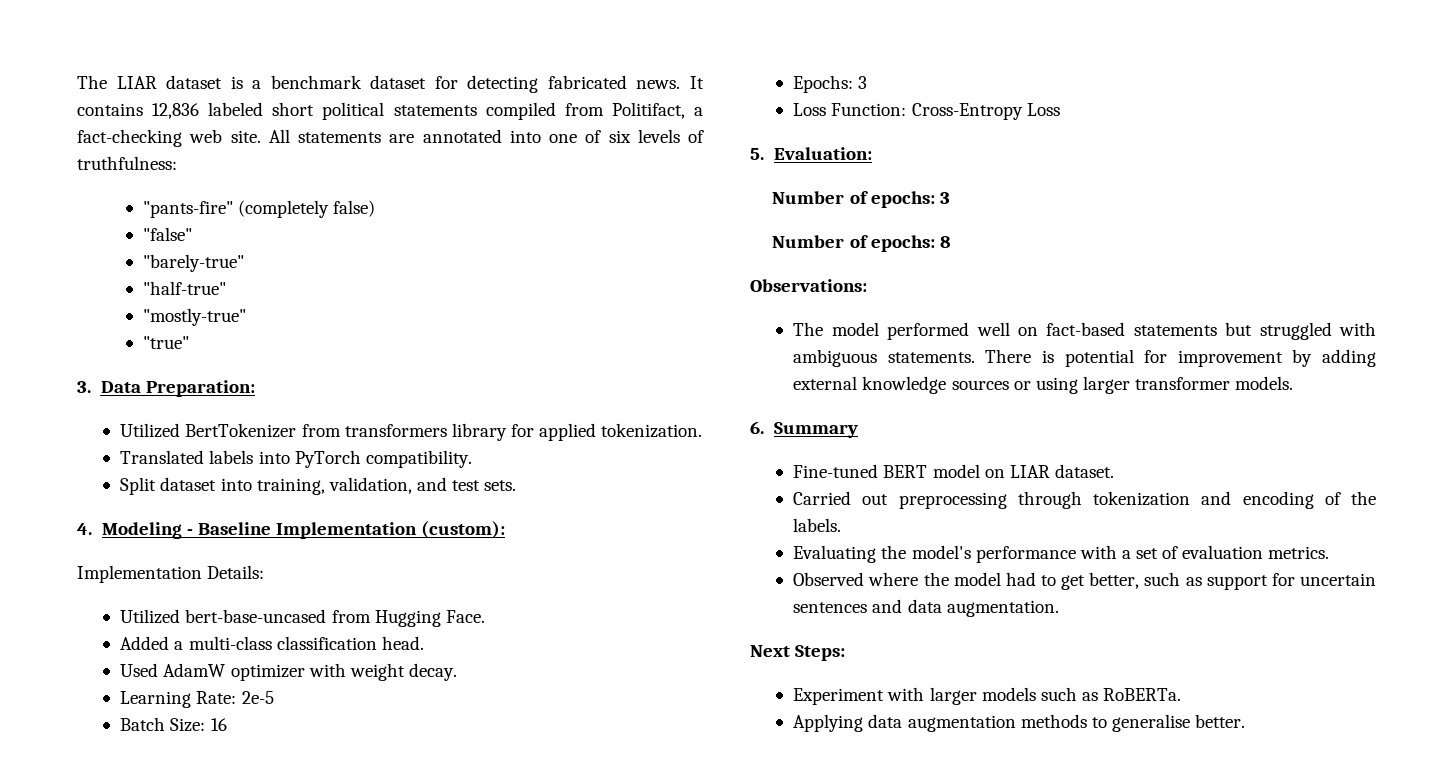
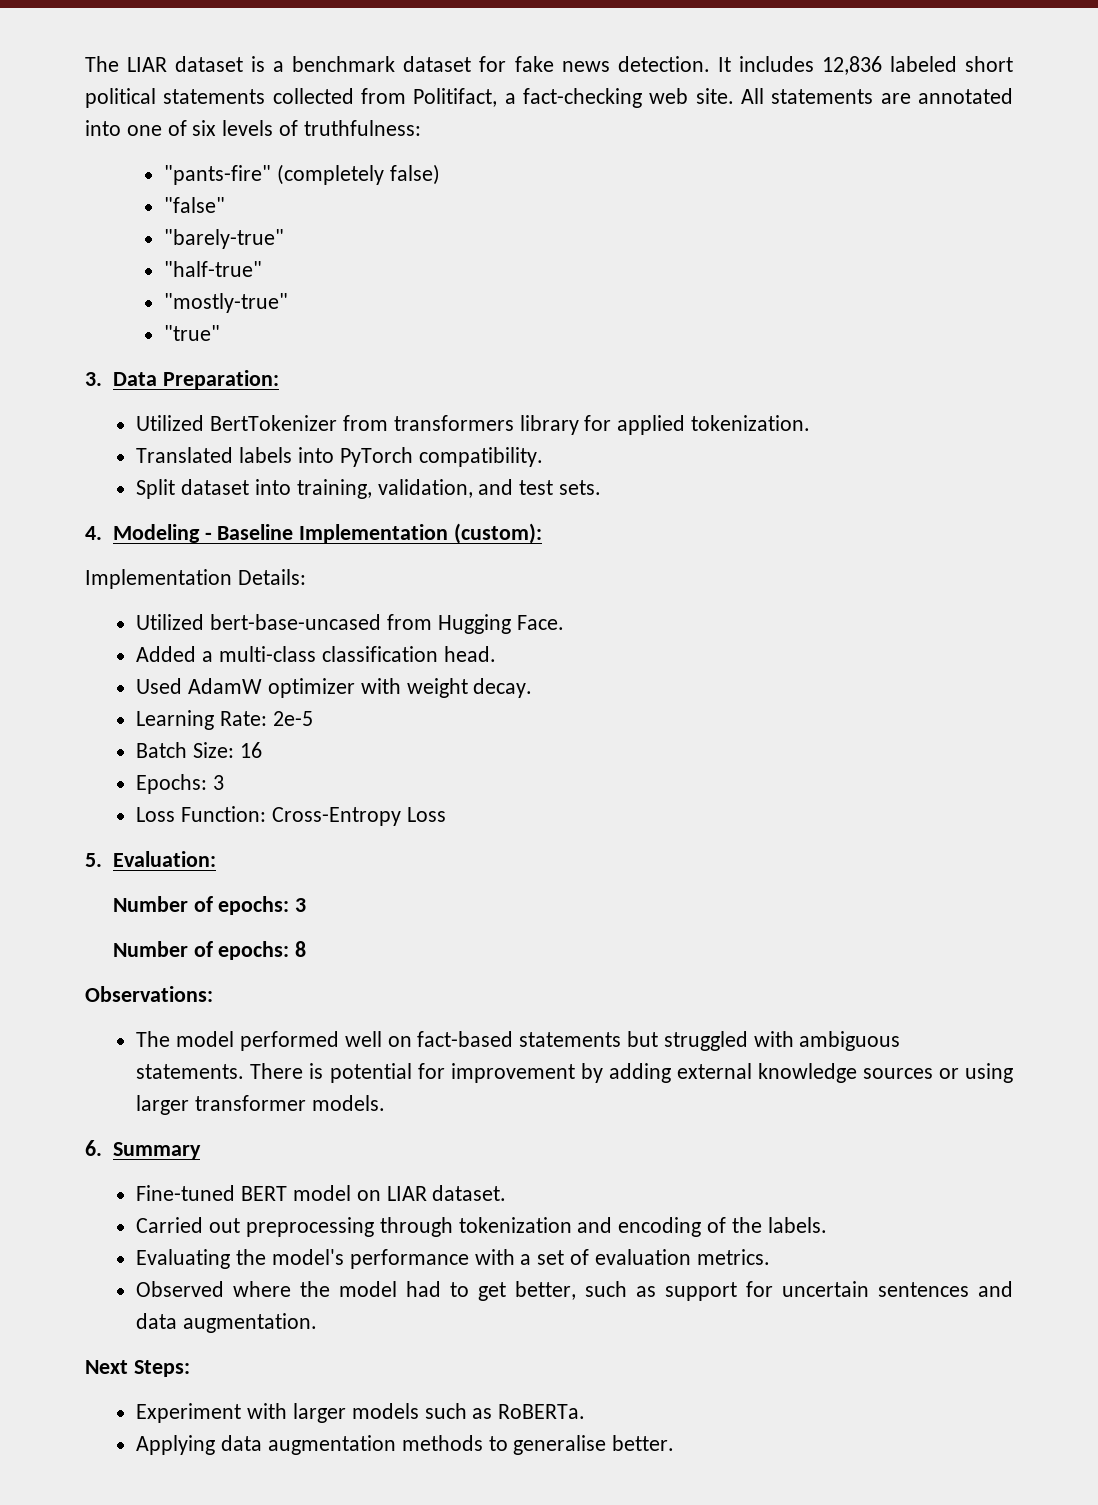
[467,75,704,93] [77,103,143,116] detecting fabricated news. It contains -> [514,56,814,72] fake news detection. It includes
[485,102,556,120] compiled -> [272,88,354,104] collected

